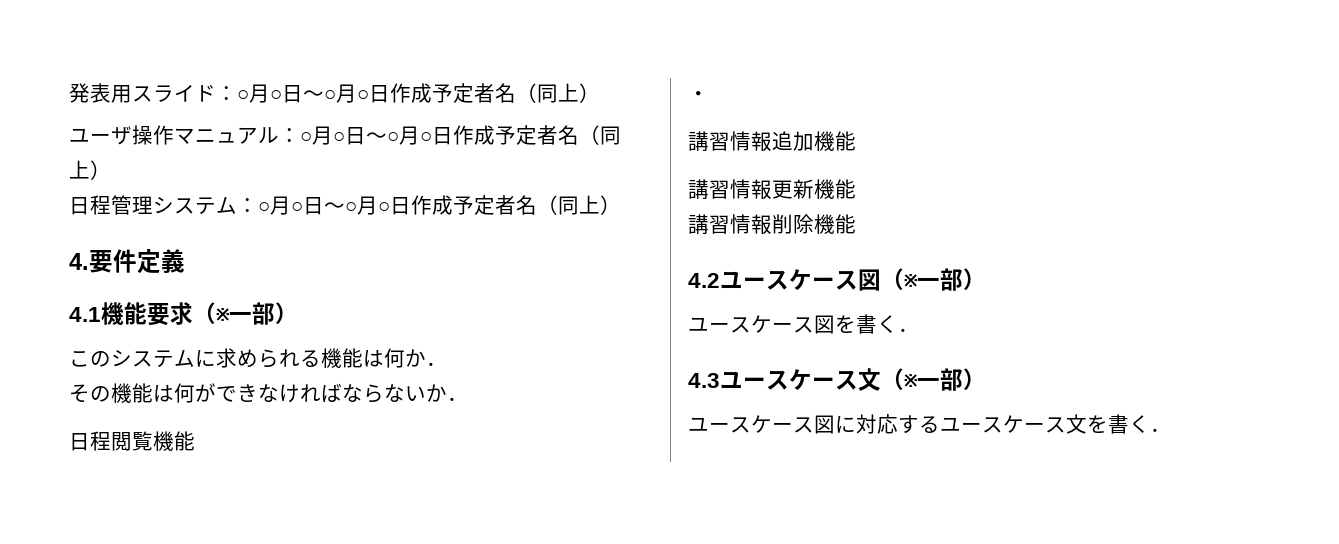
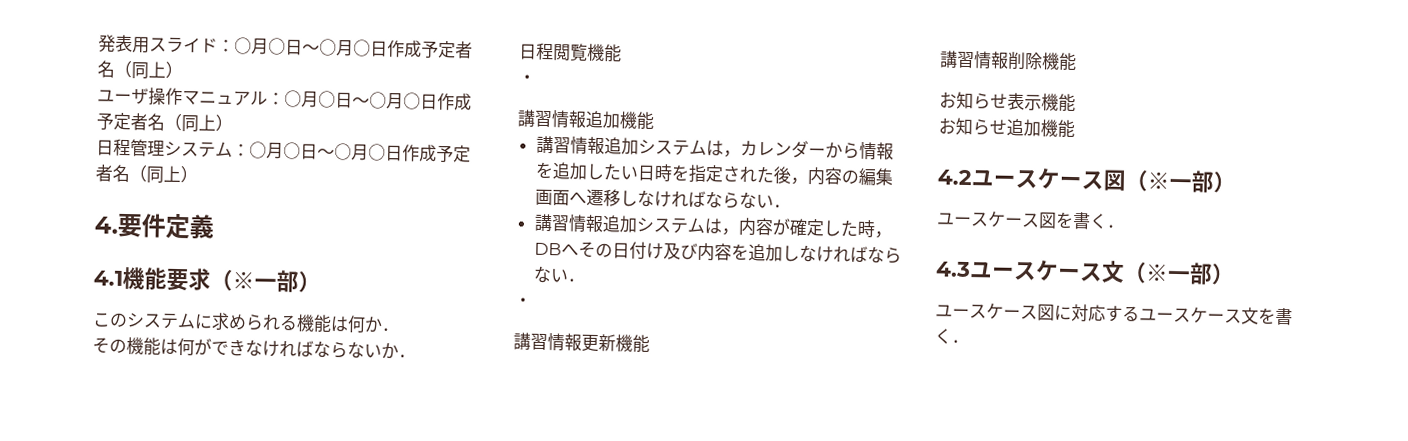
(856, 141) none -> [535,135,894,161] [534,161,894,186] [534,188,791,209] [533,213,892,239] [533,241,902,264] [532,265,585,284] [514,297,532,307] // 講習情報追加システムは，カレンダーから情報を追加したい日時を指定された後，内容の編集画面へ遷移しなければならない． // 講習情報追加システムは，内容が確定した時，DBへその日付け及び内容を追加しなければならない． // ・
(856, 224) none -> [939,91,1076,113] [938,117,1075,139] // お知らせ表示機能 // お知らせ追加機能

